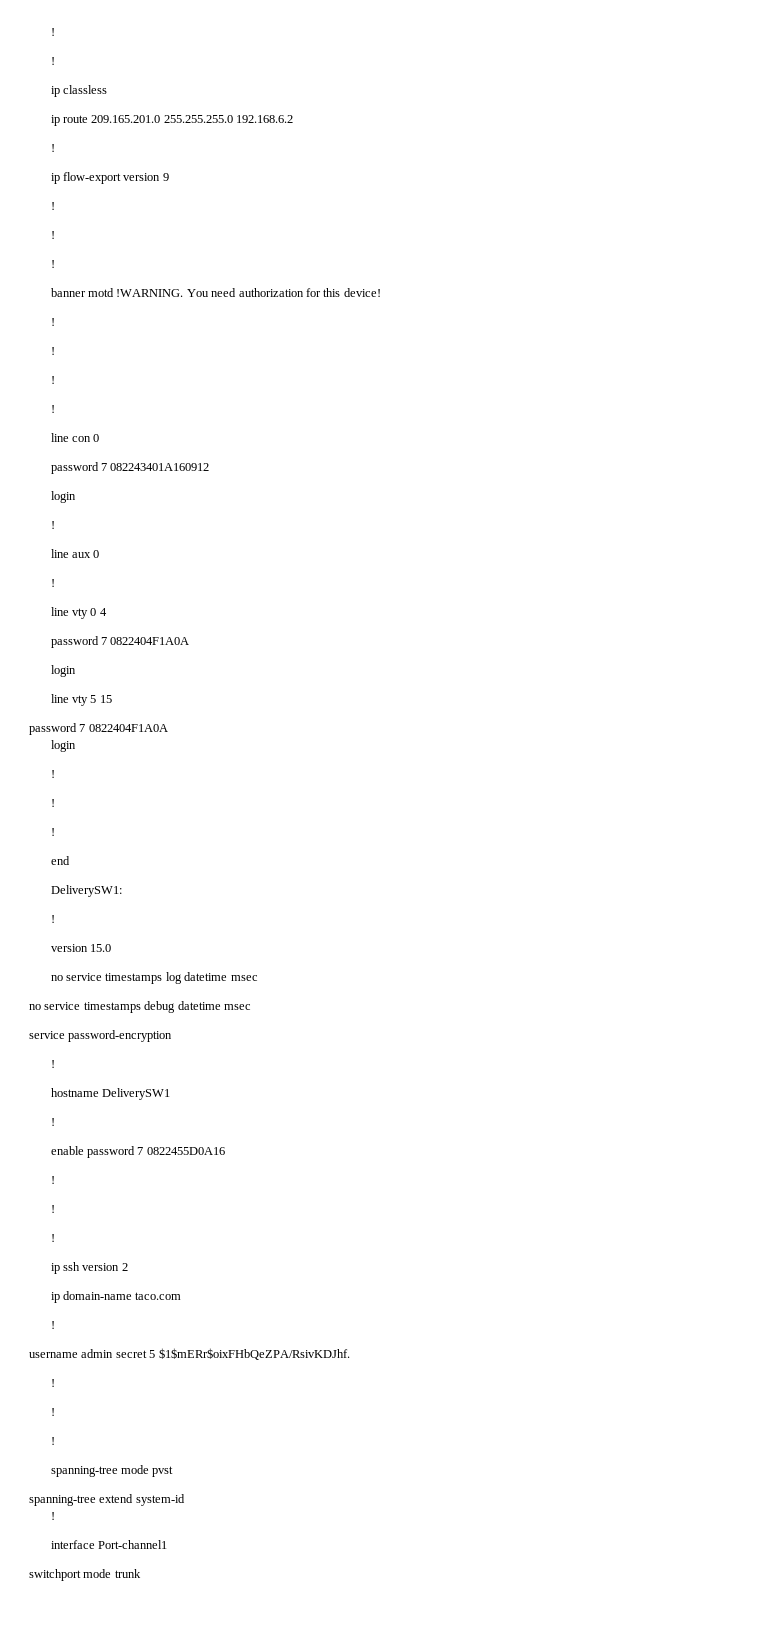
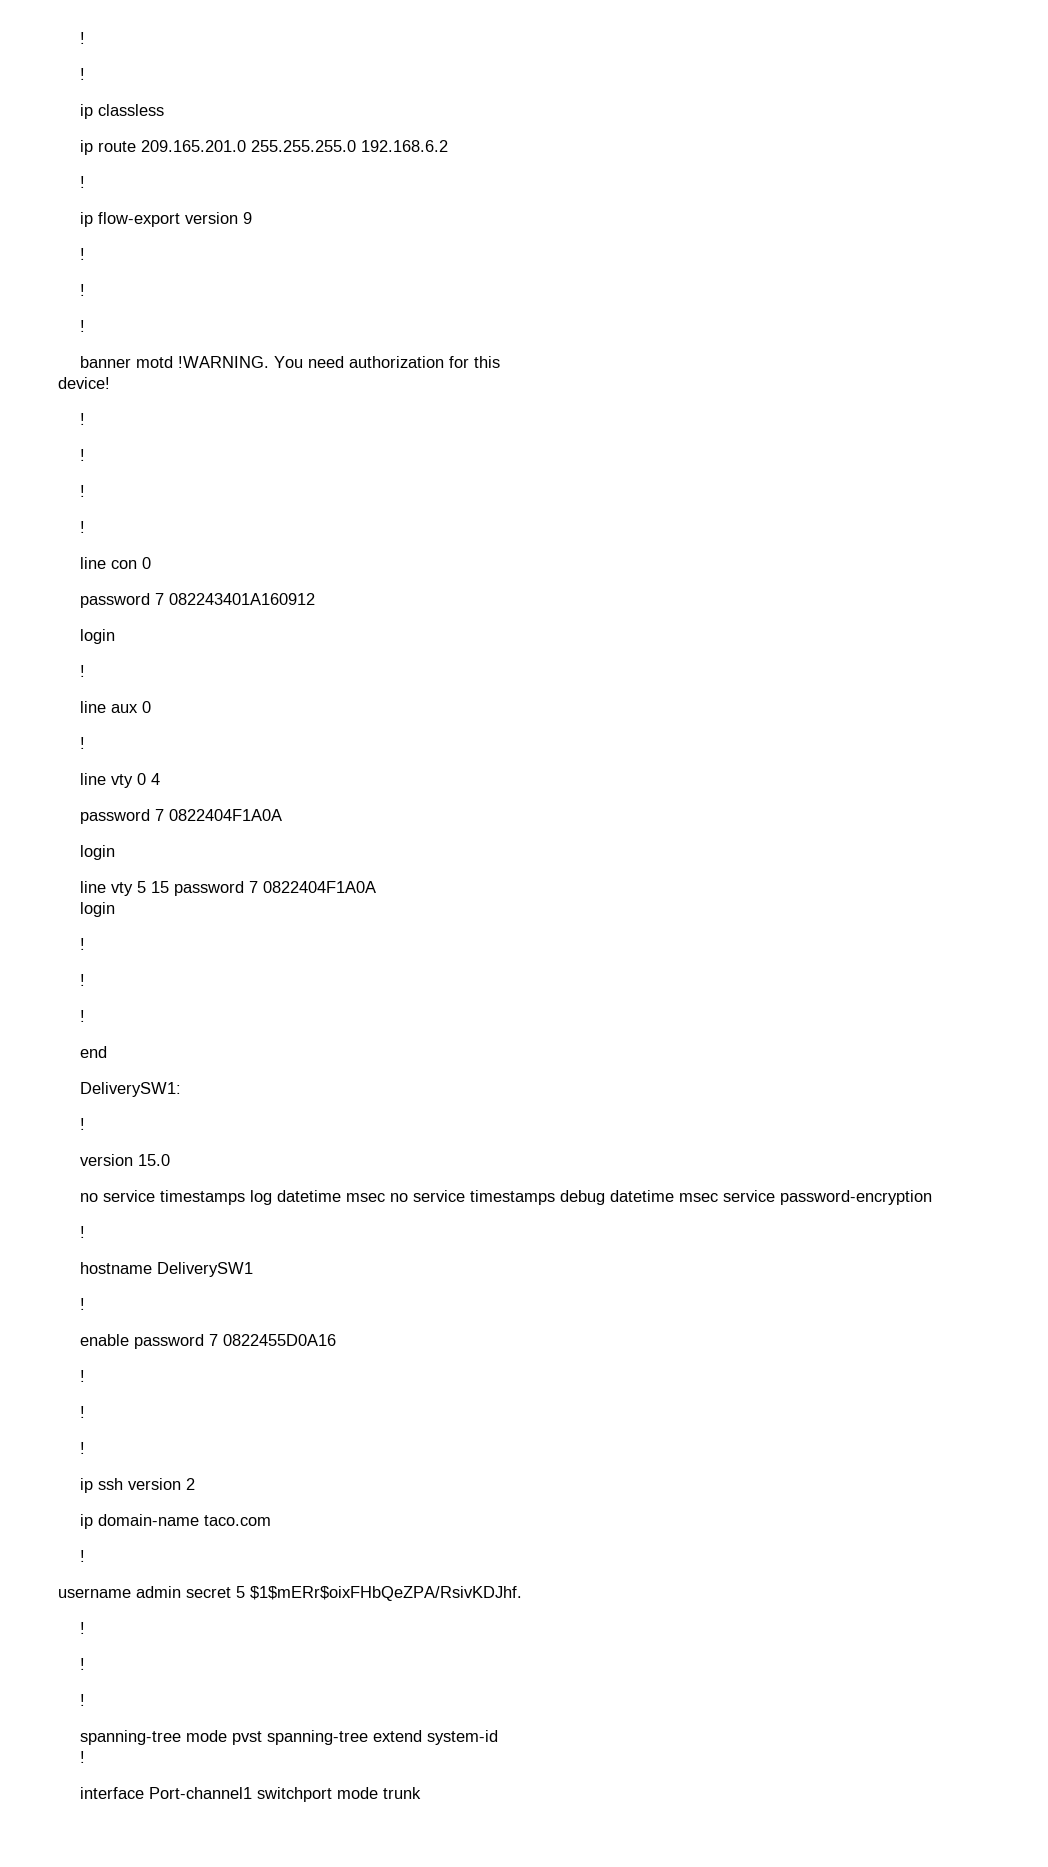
(341, 292) none -> (500, 362) //
(112, 699) // -> (169, 887) none
(258, 978) // -> (385, 1197) none
(251, 1007) // -> (718, 1197) none
(174, 1471) // -> (262, 1738) none
(168, 1544) // -> (252, 1793) none

